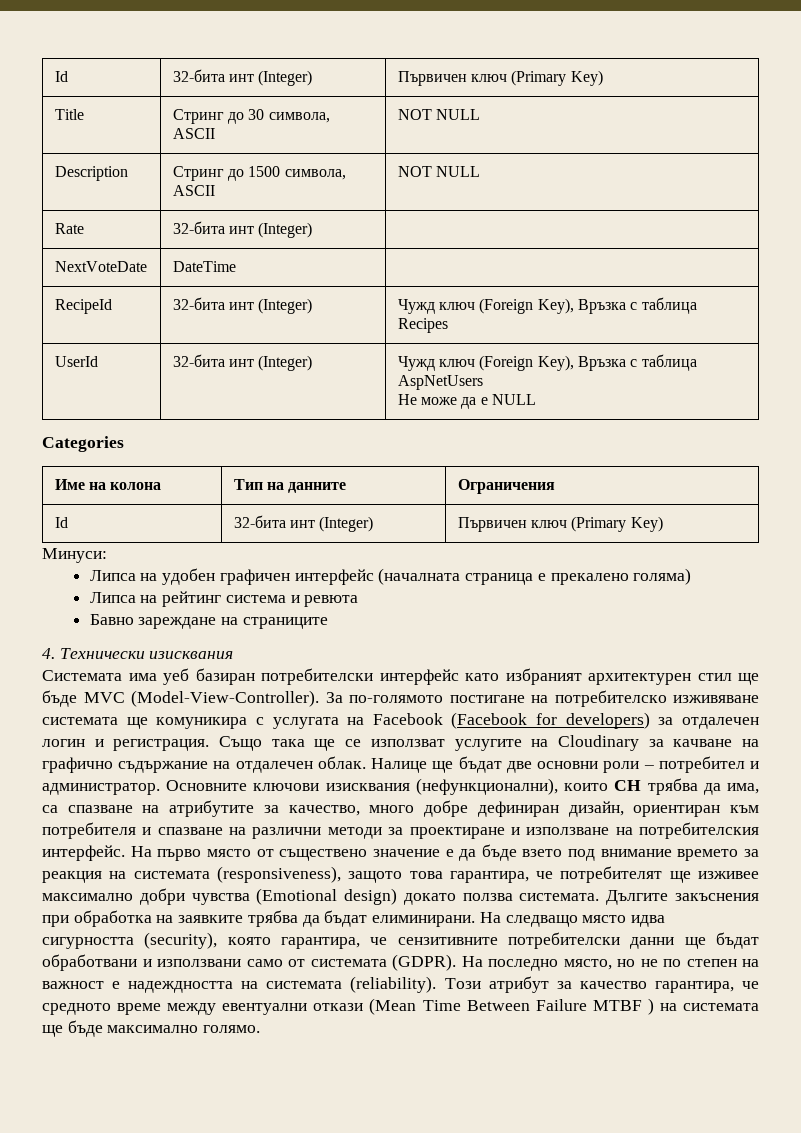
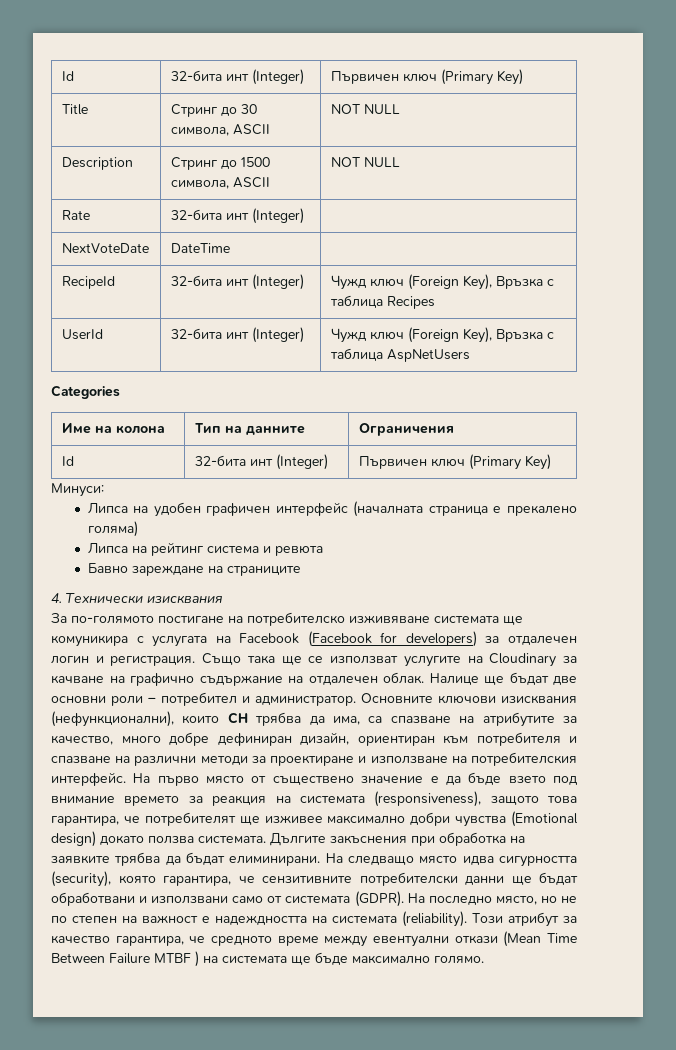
[397,394,536,409] // Не може да е NULL -> (470, 355) none
[42,668,759,685] [42,690,319,707] Системата има уеб базиран потребителски интерфейс като избраният архитектурен стил ще бъде MVC (Model-View-Controller). -> (223, 599) none

